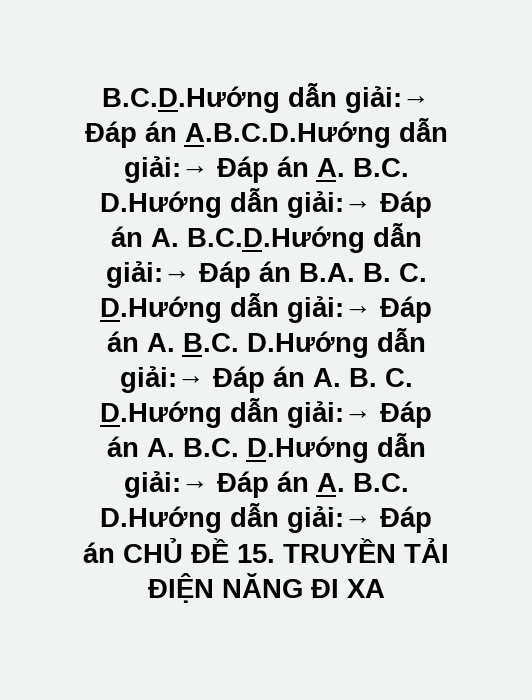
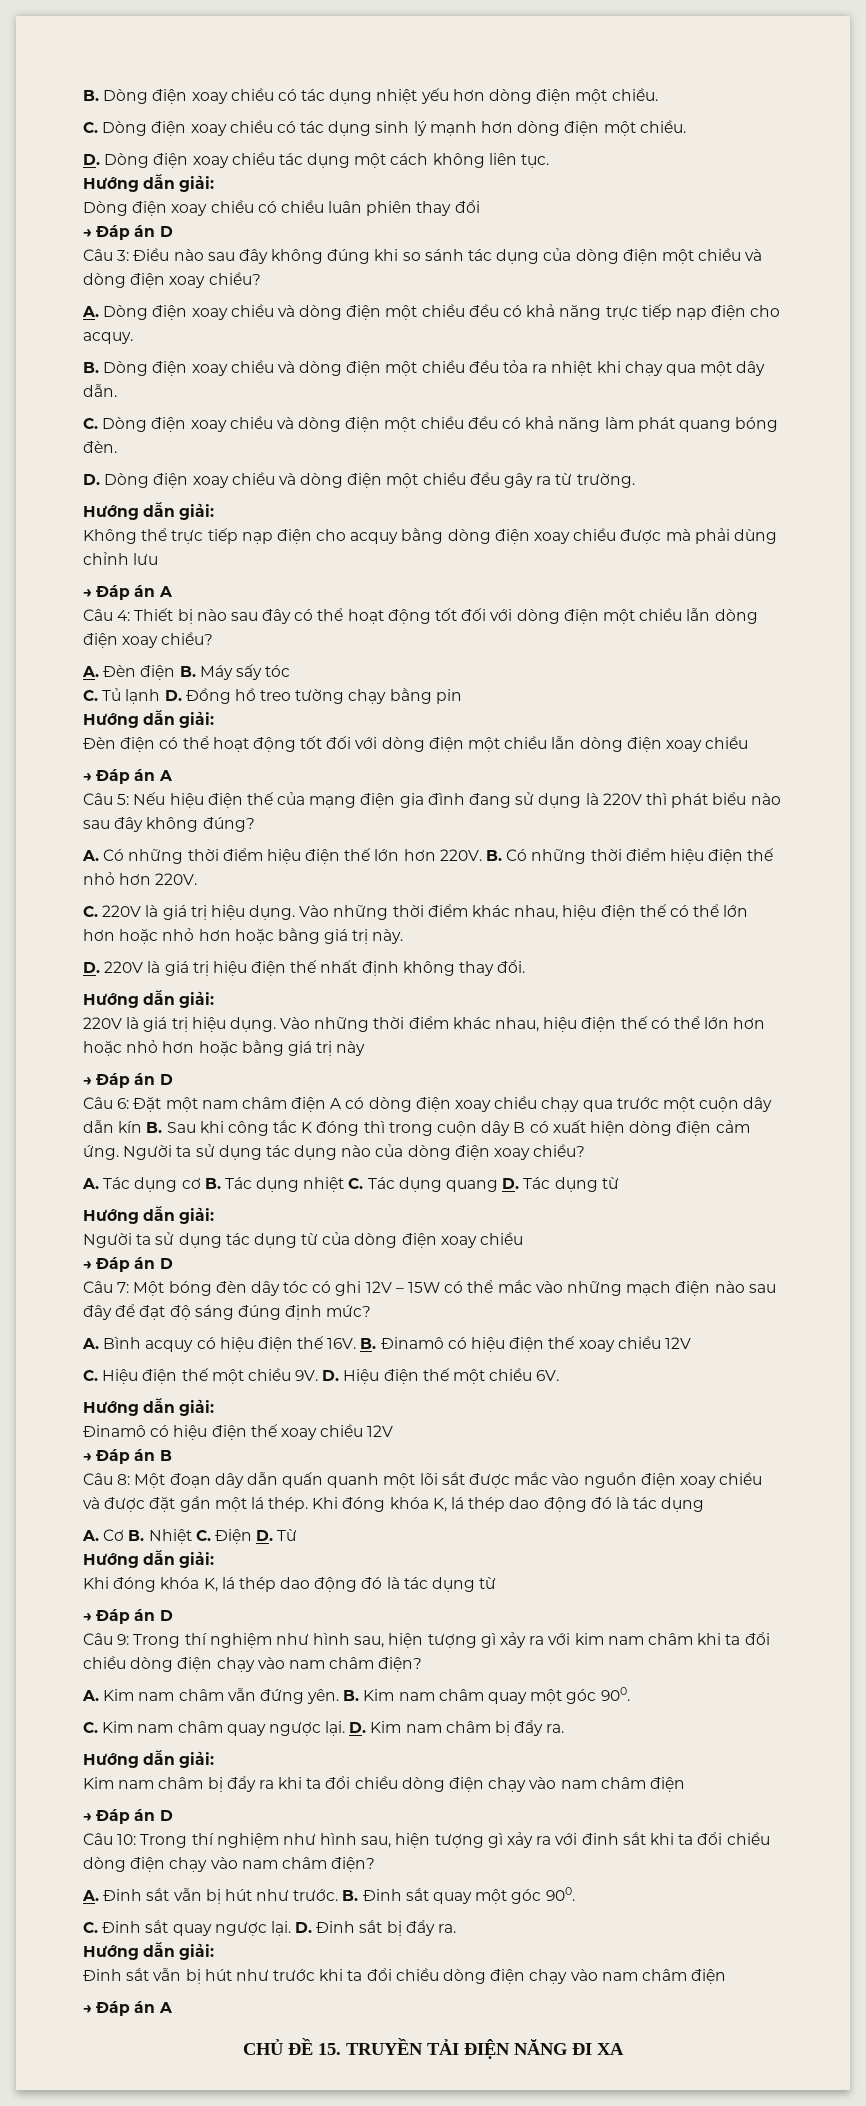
[102,83,430,113] [84,118,448,148] [123,156,409,183] [100,188,432,218] [110,223,422,253] [105,261,427,288] [100,293,432,323] [106,328,426,358] [119,366,413,393] [100,398,432,428] [106,433,426,463] [123,471,409,498] [100,503,432,533] [83,542,115,563] B.C.D.Hướng dẫn giải:→ Đáp án A.B.C.D.Hướng dẫn giải:→ Đáp án A. B.C. D.Hướng dẫn giải:→ Đáp án A. B.C.D.Hướng dẫn giải:→ Đáp án B.A. B. C. D.Hướng dẫn giải:→ Đáp án A. B.C. D.Hướng dẫn giải:→ Đáp án A. B. C. D.Hướng dẫn giải:→ Đáp án A. B.C. D.Hướng dẫn giải:→ Đáp án A. B.C. D.Hướng dẫn giải:→ Đáp án -> [83,88,658,104] [83,120,686,136] [83,152,550,168] [83,174,215,192] [83,200,480,216] [83,225,173,240] [83,248,763,264] [83,272,261,288] [82,304,781,320] [83,332,133,344] [83,360,766,376] [83,384,117,397] [83,416,779,432] [83,441,117,453] [83,472,635,488] [83,502,215,520] [83,528,777,544] [83,552,159,565] [83,585,173,600] [83,608,758,624] [83,632,214,648] [82,664,291,680] [83,688,462,704] [83,710,215,728] [83,736,749,752] [83,769,173,784] [83,792,781,808] [83,817,255,832] [82,848,775,864] [83,872,198,885] [83,904,749,920] [83,928,404,944] [83,960,526,976] [83,990,215,1008] [83,1016,766,1032] [83,1040,366,1056] [83,1073,173,1088] [83,1096,773,1112] [83,1120,750,1136] [83,1144,586,1160] [82,1177,619,1192] [83,1206,215,1224] [83,1232,524,1248] [83,1257,173,1272] [83,1280,776,1296] [83,1304,372,1320] [82,1336,691,1352] [83,1368,560,1384] [83,1398,215,1416] [83,1424,394,1440] [83,1449,172,1464] [83,1472,763,1488] [83,1496,705,1512] [82,1529,298,1544] [83,1550,215,1568] [83,1577,497,1592] [83,1609,173,1624] [83,1632,770,1648] [83,1656,423,1672] [82,1687,630,1704] [83,1720,565,1736] [83,1750,215,1768] [83,1776,685,1792] [83,1809,173,1824] [83,1832,770,1848] [83,1857,376,1872] [82,1887,575,1904] [83,1920,457,1936] [83,1942,215,1960] [83,1968,727,1984] [83,2001,173,2016] B. Dòng điện xoay chiều có tác dụng nhiệt yếu hơn dòng điện một chiều. // C. Dòng điện xoay chiều có tác dụng sinh lý mạnh hơn dòng điện một chiều. // D. Dòng điện xoay chiều tác dụng một cách không liên tục. // Hướng dẫn giải: // Dòng điện xoay chiều có chiều luân phiên thay đổi // → Đáp án D // Câu 3: Điều nào sau đây không đúng khi so sánh tác dụng của dòng điện một chiều và dòng điện xoay chiều? // A. Dòng điện xoay chiều và dòng điện một chiều đều có khả năng trực tiếp nạp điện cho acquy. // B. Dòng điện xoay chiều và dòng điện một chiều đều tỏa ra nhiệt khi chạy qua một dây dẫn. // C. Dòng điện xoay chiều và dòng điện một chiều đều có khả năng làm phát quang bóng đèn. // D. Dòng điện xoay chiều và dòng điện một chiều đều gây ra từ trường. // Hướng dẫn giải: // Không thể trực tiếp nạp điện cho acquy bằng dòng điện xoay chiều được mà phải dùng chỉnh lưu // → Đáp án A // Câu 4: Thiết bị nào sau đây có thể hoạt động tốt đối với dòng điện một chiều lẫn dòng điện xoay chiều? // A. Đèn điện B. Máy sấy tóc // C. Tủ lạnh D. Đồng hồ treo tường chạy bằng pin // Hướng dẫn giải: // Đèn điện có thể hoạt động tốt đối với dòng điện một chiều lẫn dòng điện xoay chiều // → Đáp án A // Câu 5: Nếu hiệu điện thế của mạng điện gia đình đang sử dụng là 220V thì phát biểu nào sau đây không đúng? // A. Có những thời điểm hiệu điện thế lớn hơn 220V. B. Có những thời điểm hiệu điện thế nhỏ hơn 220V. // C. 220V là giá trị hiệu dụng. Vào những thời điểm khác nhau, hiệu điện thế có thể lớn hơn hoặc nhỏ hơn hoặc bằng giá trị này. // D. 220V là giá trị hiệu điện thế nhất định không thay đổi. // Hướng dẫn giải: // 220V là giá trị hiệu dụng. Vào những thời điểm khác nhau, hiệu điện thế có thể lớn hơn hoặc nhỏ hơn hoặc bằng giá trị này // → Đáp án D // Câu 6: Đặt một nam châm điện A có dòng điện xoay chiều chạy qua trước một cuộn dây dẫn kín B. Sau khi công tắc K đóng thì trong cuộn dây B có xuất hiện dòng điện cảm ứng. Người ta sử dụng tác dụng nào của dòng điện xoay chiều? // A. Tác dụng cơ B. Tác dụng nhiệt C. Tác dụng quang D. Tác dụng từ // Hướng dẫn giải: // Người ta sử dụng tác dụng từ của dòng điện xoay chiều // → Đáp án D // Câu 7: Một bóng đèn dây tóc có ghi 12V – 15W có thể mắc vào những mạch điện nào sau đây để đạt độ sáng đúng định mức? // A. Bình acquy có hiệu điện thế 16V. B. Đinamô có hiệu điện thế xoay chiều 12V // C. Hiệu điện thế một chiều 9V. D. Hiệu điện thế một chiều 6V. // Hướng dẫn giải: // Đinamô có hiệu điện thế xoay chiều 12V // → Đáp án B // Câu 8: Một đoạn dây dẫn quấn quanh một lõi sắt được mắc vào nguồn điện xoay chiều và được đặt gần một lá thép. Khi đóng khóa K, lá thép dao động đó là tác dụng // A. Cơ B. Nhiệt C. Điện D. Từ // Hướng dẫn giải: // Khi đóng khóa K, lá thép dao động đó là tác dụng từ // → Đáp án D // Câu 9: Trong thí nghiệm như hình sau, hiện tượng gì xảy ra với kim nam châm khi ta đổi chiều dòng điện chạy vào nam châm điện? // A. Kim nam châm vẫn đứng yên. B. Kim nam châm quay một góc 900. // C. Kim nam châm quay ngược lại. D. Kim nam châm bị đẩy ra. // Hướng dẫn giải: // Kim nam châm bị đẩy ra khi ta đổi chiều dòng điện chạy vào nam châm điện // → Đáp án D // Câu 10: Trong thí nghiệm như hình sau, hiện tượng gì xảy ra với đinh sắt khi ta đổi chiều dòng điện chạy vào nam châm điện? // A. Đinh sắt vẫn bị hút như trước. B. Đinh sắt quay một góc 900. // C. Đinh sắt quay ngược lại. D. Đinh sắt bị đẩy ra. // Hướng dẫn giải: // Đinh sắt vẫn bị hút như trước khi ta đổi chiều dòng điện chạy vào nam châm điện // → Đáp án A //

